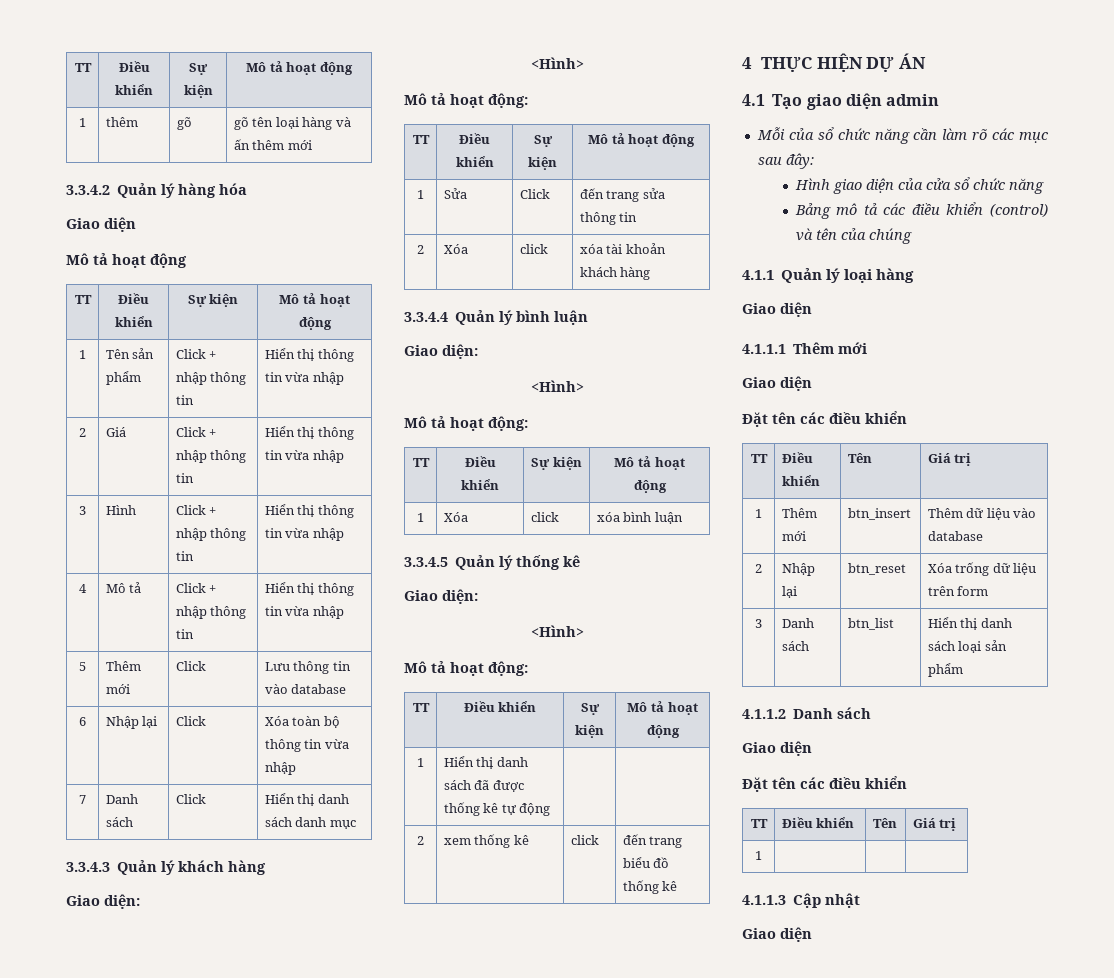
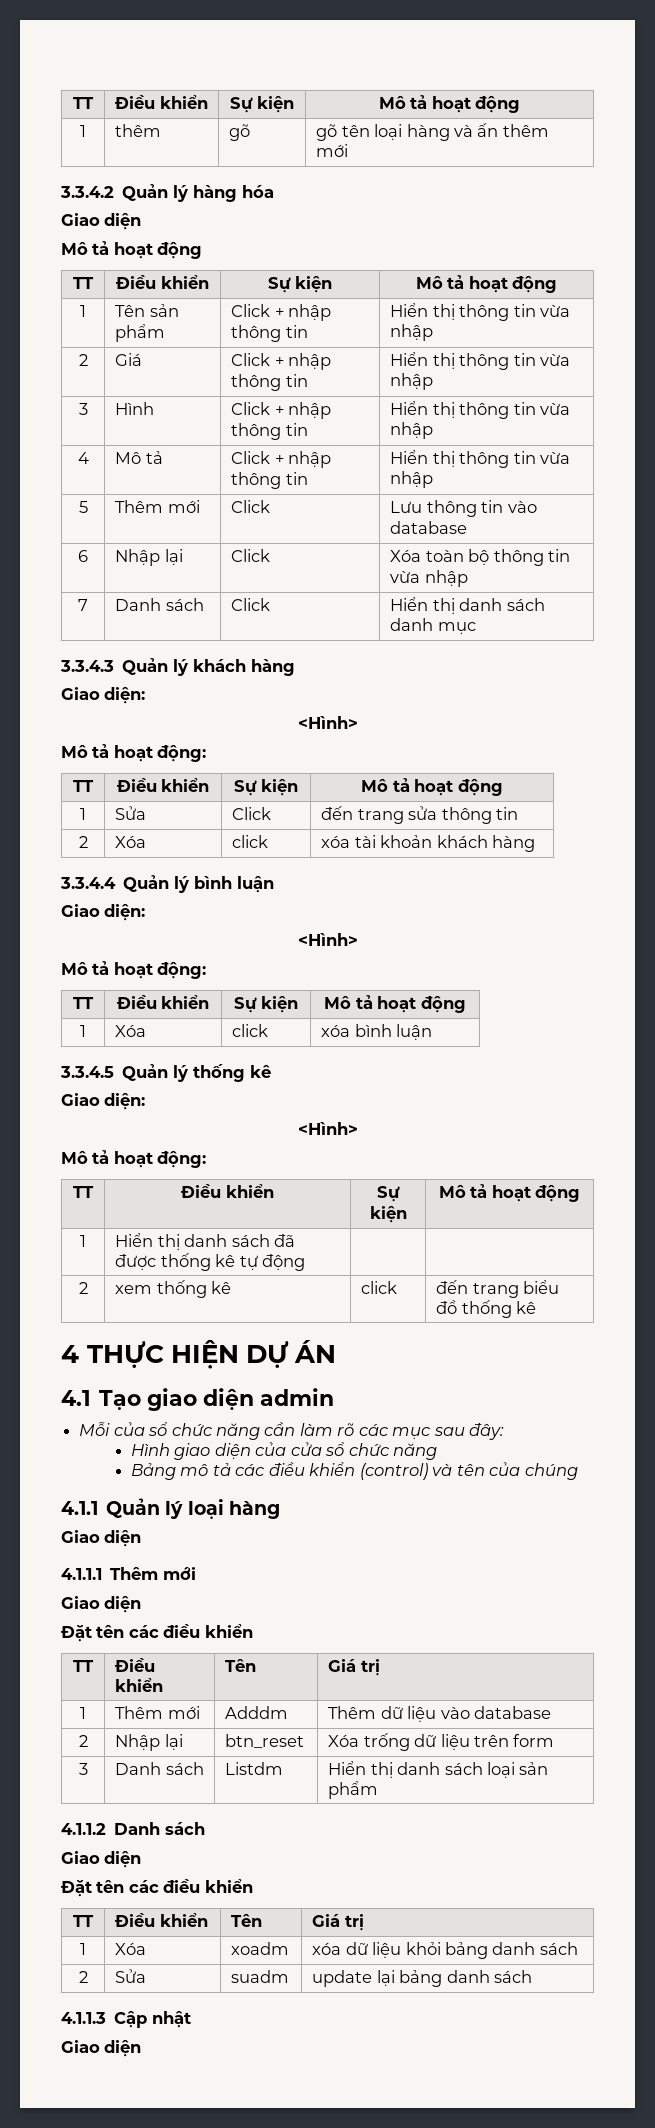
[847,508,911,520] btn_insert -> [225,1706,289,1719] Adddm
[847,618,894,630] btn_list -> [225,1762,284,1775] Listdm
(762, 855) | | -> [115,1942,147,1955] [231,1942,290,1955] [312,1942,578,1959] [78,1971,88,1983] [115,1969,147,1983] [231,1970,290,1983] [312,1970,533,1987] Xóa | xoadm | xóa dữ liệu khỏi bảng danh sách // 2 | Sửa | suadm | update lại bảng danh sách

